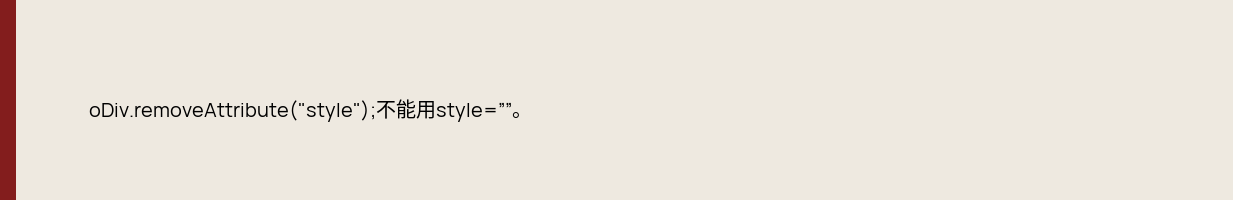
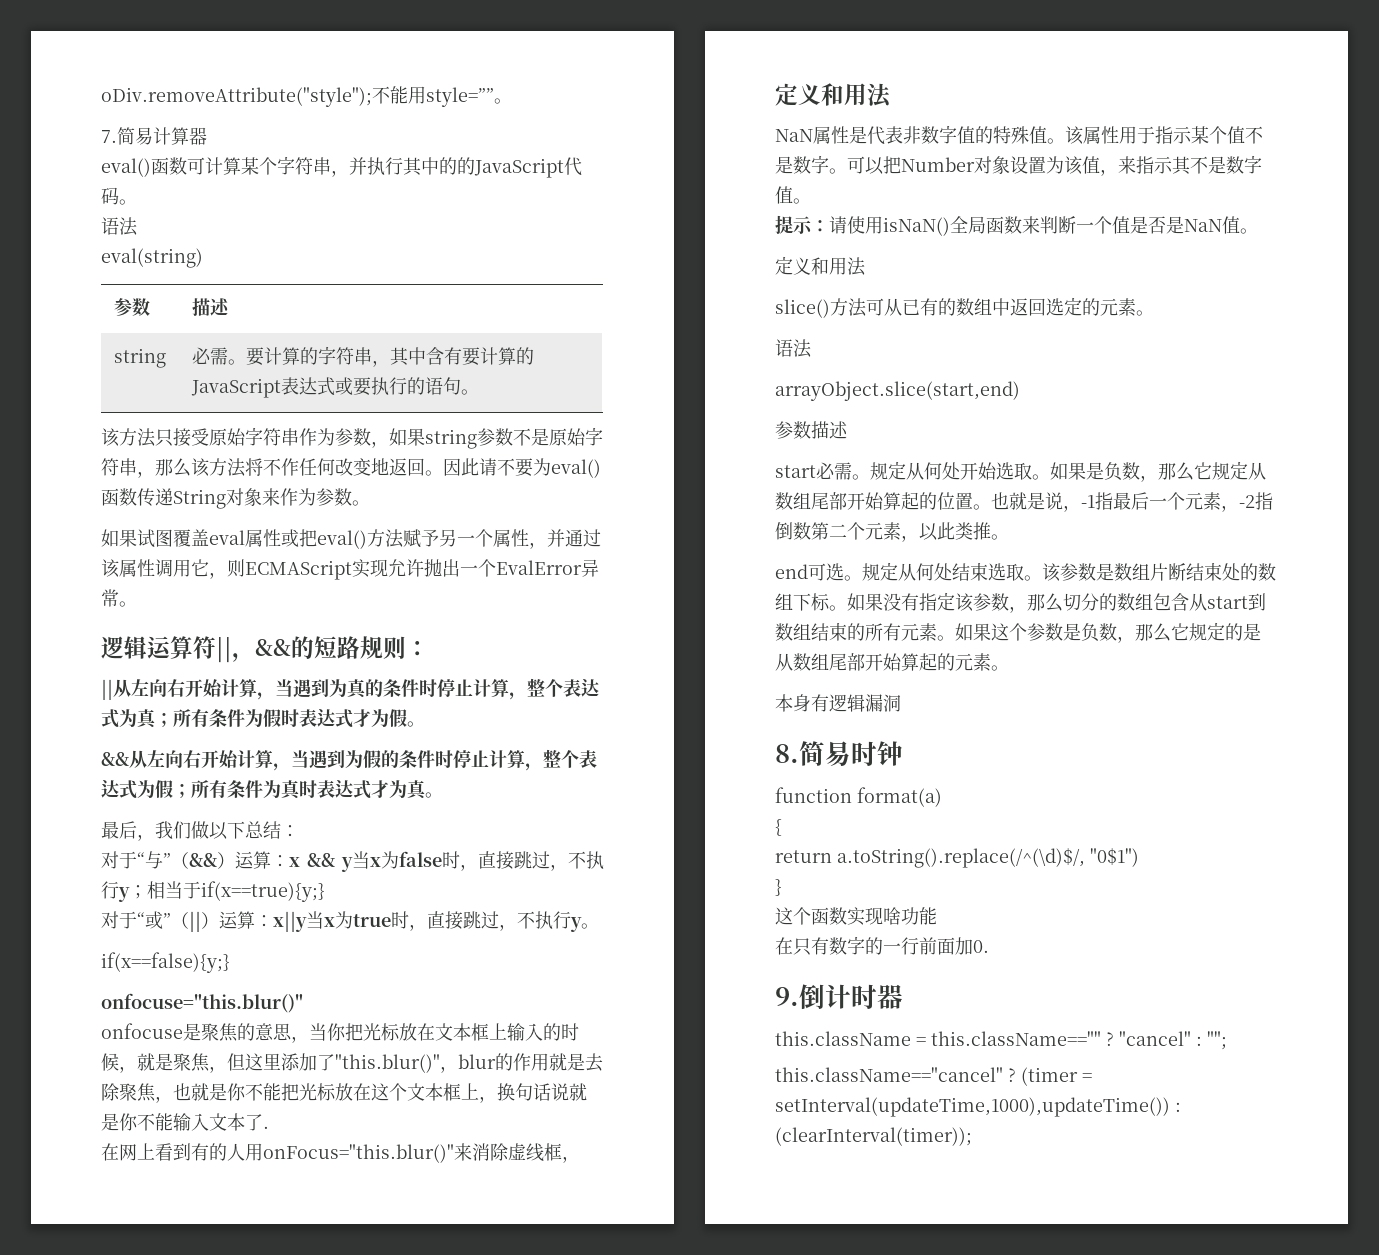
(532, 115) none -> [101,127,207,145] [101,156,582,178] [101,187,137,205] [101,217,138,236] [101,248,203,268] [113,298,150,316] [191,298,230,316] [113,348,166,368] [191,346,534,367] [190,377,479,398] [101,427,603,449] [101,458,601,478] [101,488,370,509] [101,529,601,549] [101,559,599,580] [101,589,137,607] [101,636,429,663] [101,678,599,700] [101,709,425,729] [101,749,597,771] [101,780,443,800] [101,821,299,841] [101,851,604,872] [101,881,325,902] [101,911,599,932] [101,952,230,973] [101,993,303,1013] [101,1023,579,1043] [101,1053,603,1073] [101,1083,587,1103] [101,1113,269,1131] [101,1143,580,1163] [775,83,892,108] [775,125,1263,145] [775,155,1262,176] [775,186,811,204] [775,215,1258,236] [775,256,866,276] [775,297,1154,318] [775,339,812,358] [775,381,1020,401] [775,421,848,439] [775,461,1266,482] [775,492,1273,512] [775,522,1009,542] [775,562,1276,582] [775,592,1266,613] [775,622,1261,643] [775,653,1009,671] [775,694,901,712] [775,741,903,767] [775,787,942,807] [775,819,782,836] [775,848,1139,868] [775,879,782,896] [775,907,937,926] [775,936,989,956] [775,984,903,1010] [775,1031,1227,1050] [775,1067,1092,1086] [775,1097,1181,1117] [775,1127,972,1146] // 7.简易计算器 // eval()函数可计算某个字符串，并执行其中的的JavaScript代码。 // 语法 // eval(string) // 参数 | 描述 // string | 必需。要计算的字符串，其中含有要计算的JavaScript表达式或要执行的语句。 // 该方法只接受原始字符串作为参数，如果string参数不是原始字符串，那么该方法将不作任何改变地返回。因此请不要为eval()函数传递String对象来作为参数。 // 如果试图覆盖eval属性或把eval()方法赋予另一个属性，并通过该属性调用它，则ECMAScript实现允许抛出一个EvalError异常。 // 逻辑运算符||，&&的短路规则： // ||从左向右开始计算，当遇到为真的条件时停止计算，整个表达式为真；所有条件为假时表达式才为假。 // &&从左向右开始计算，当遇到为假的条件时停止计算，整个表达式为假；所有条件为真时表达式才为真。 // 最后，我们做以下总结： // 对于“与”（&&）运算：x && y当x为false时，直接跳过，不执行y；相当于if(x==true){y;} // 对于“或”（||）运算：x||y当x为true时，直接跳过，不执行y。 // if(x==false){y;} // onfocuse="this.blur()" // onfocuse是聚焦的意思，当你把光标放在文本框上输入的时候，就是聚焦，但这里添加了"this.blur()"，blur的作用就是去除聚焦，也就是你不能把光标放在这个文本框上，换句话说就是你不能输入文本了. // 在网上看到有的人用onFocus="this.blur()"来消除虚线框， // 定义和用法 // NaN属性是代表非数字值的特殊值。该属性用于指示某个值不是数字。可以把Number对象设置为该值，来指示其不是数字值。 // 提示：请使用isNaN()全局函数来判断一个值是否是NaN值。 // 定义和用法 // slice()方法可从已有的数组中返回选定的元素。 // 语法 // arrayObject.slice(start,end) // 参数描述 // start必需。规定从何处开始选取。如果是负数，那么它规定从数组尾部开始算起的位置。也就是说，-1指最后一个元素，-2指倒数第二个元素，以此类推。 // end可选。规定从何处结束选取。该参数是数组片断结束处的数组下标。如果没有指定该参数，那么切分的数组包含从start到数组结束的所有元素。如果这个参数是负数，那么它规定的是从数组尾部开始算起的元素。 // 本身有逻辑漏洞 // 8.简易时钟 // function format(a) // { // return a.toString().replace(/^(\d)$/, "0$1") // } // 这个函数实现啥功能 // 在只有数字的一行前面加0. // 9.倒计时器 // this.className = this.className=="" ? "cancel" : ""; // this.className=="cancel" ? (timer = setInterval(updateTime,1000),updateTime()) : (clearInterval(timer));

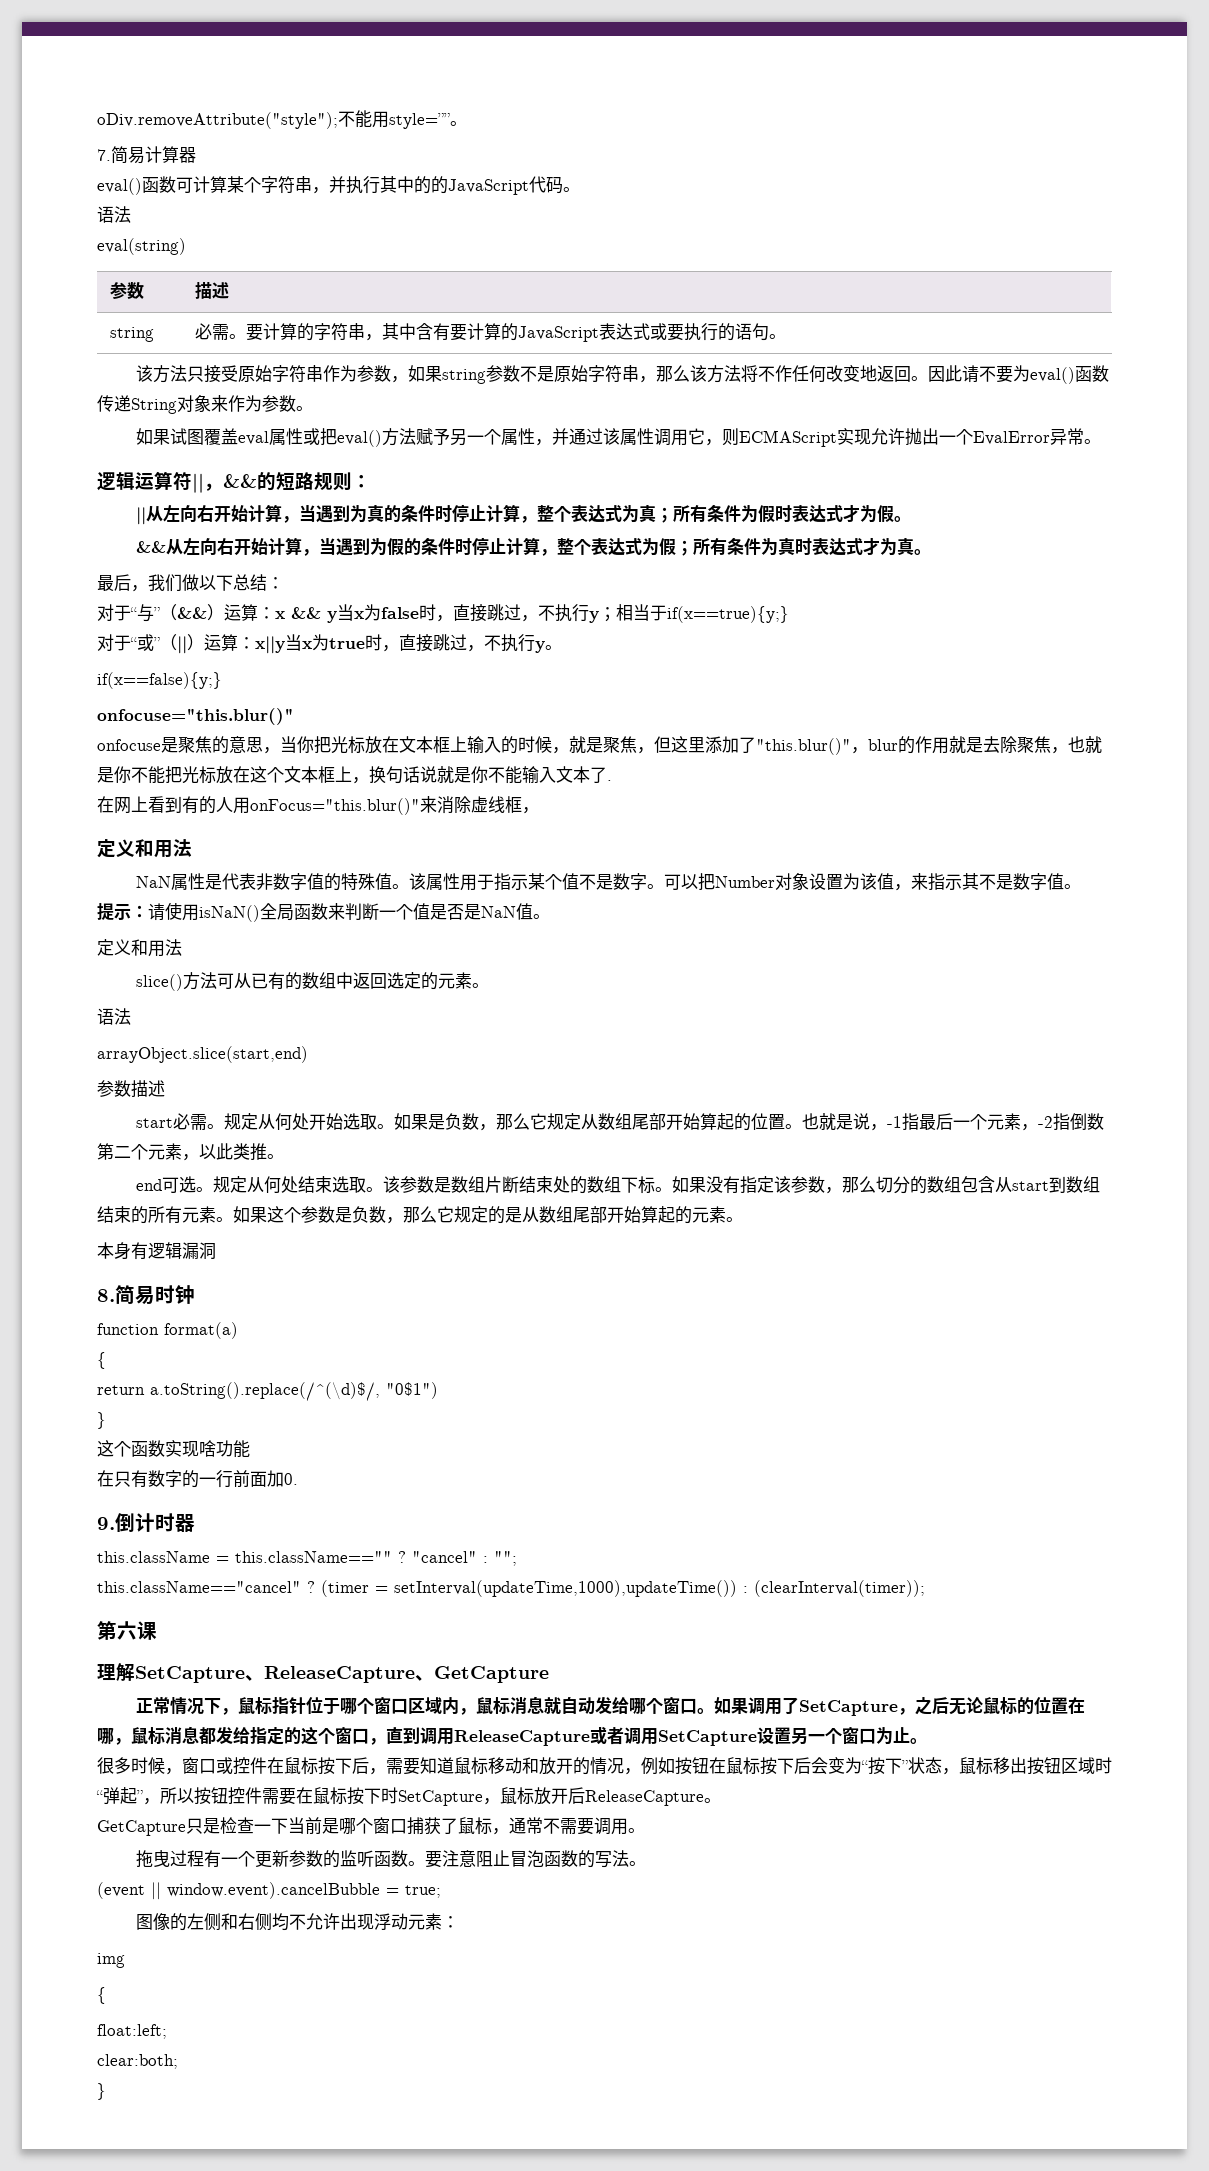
(972, 1136) none -> [97,1621,157,1640] [97,1663,549,1683] [135,1696,1085,1716] [97,1726,927,1746] [97,1757,1112,1775] [96,1787,721,1806] [97,1817,645,1836] [135,1850,646,1868] [97,1882,441,1900] [135,1913,459,1931] [97,1953,125,1968] [97,1987,106,2004] [97,2024,167,2039] [97,2054,178,2069] [97,2083,106,2100] // 第六课 // 理解SetCapture、ReleaseCapture、GetCapture // 正常情况下，鼠标指针位于哪个窗口区域内，鼠标消息就自动发给哪个窗口。如果调用了SetCapture，之后无论鼠标的位置在哪，鼠标消息都发给指定的这个窗口，直到调用ReleaseCapture或者调用SetCapture设置另一个窗口为止。 // 很多时候，窗口或控件在鼠标按下后，需要知道鼠标移动和放开的情况，例如按钮在鼠标按下后会变为“按下”状态，鼠标移出按钮区域时“弹起”，所以按钮控件需要在鼠标按下时SetCapture，鼠标放开后ReleaseCapture。 // GetCapture只是检查一下当前是哪个窗口捕获了鼠标，通常不需要调用。 // 拖曳过程有一个更新参数的监听函数。要注意阻止冒泡函数的写法。 // (event || window.event).cancelBubble = true; // 图像的左侧和右侧均不允许出现浮动元素： // img // { // float:left; // clear:both; // }

